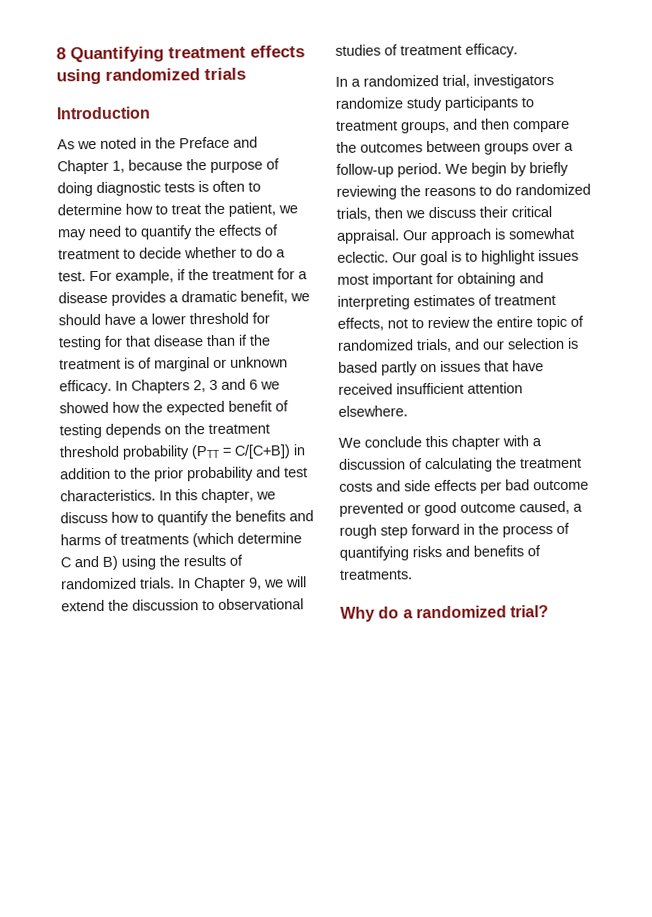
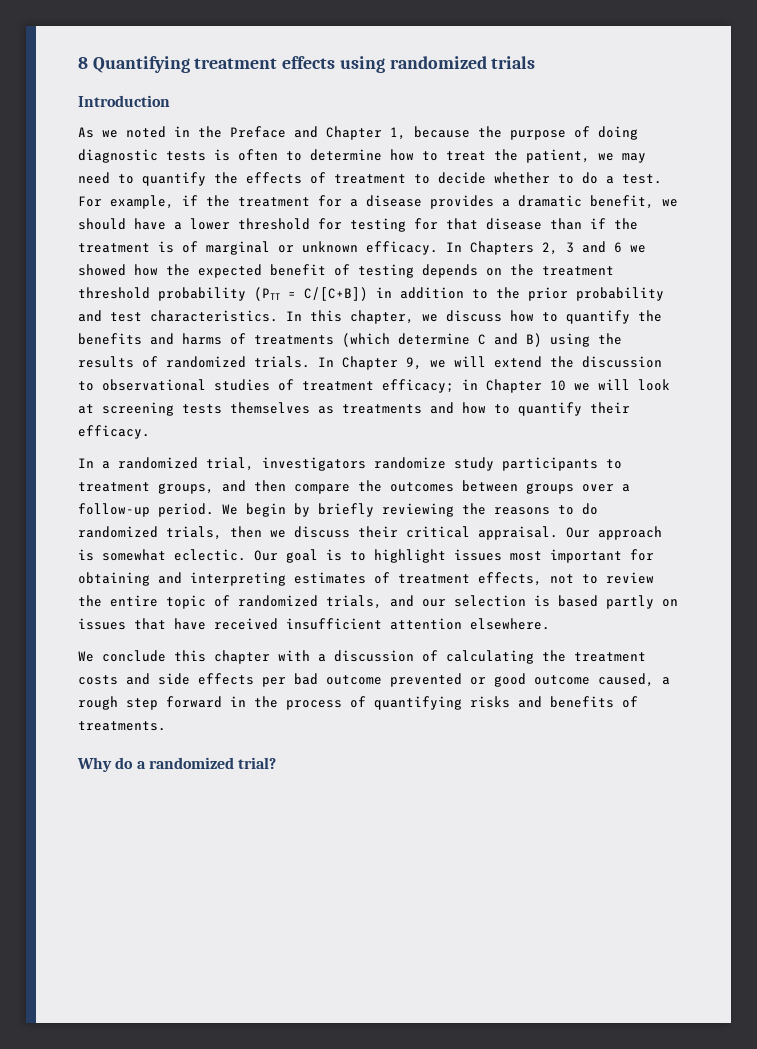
(462, 50) none -> [382,379,670,393] [78,402,630,416] efficacy; in Chapter 10 we will look at screening tests themselves as treatments and how to quantify their

